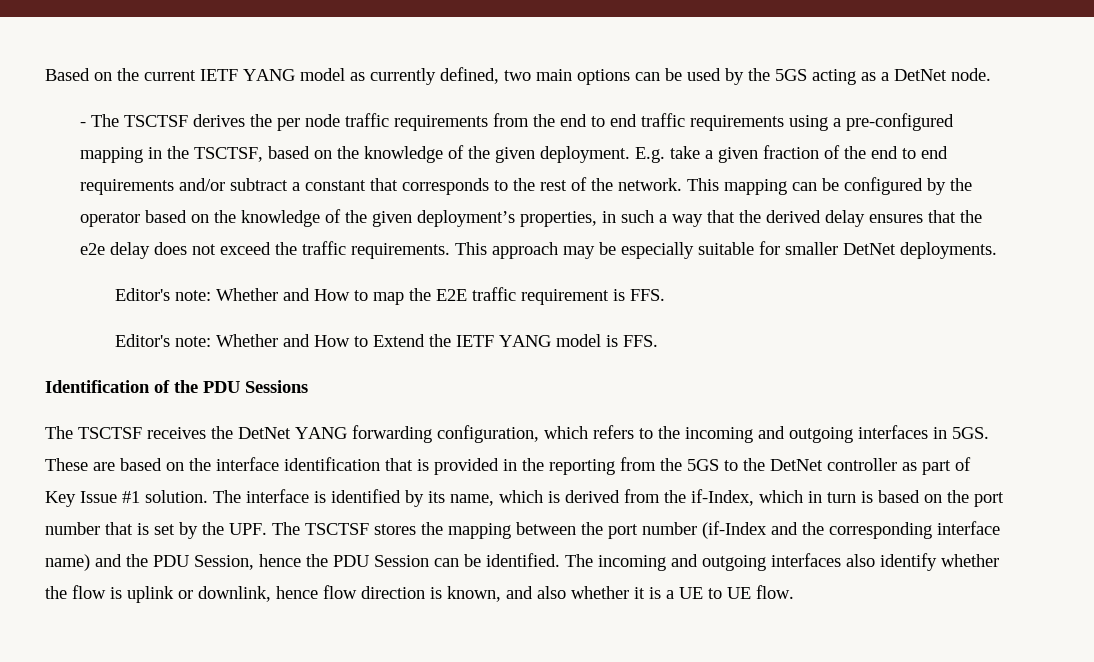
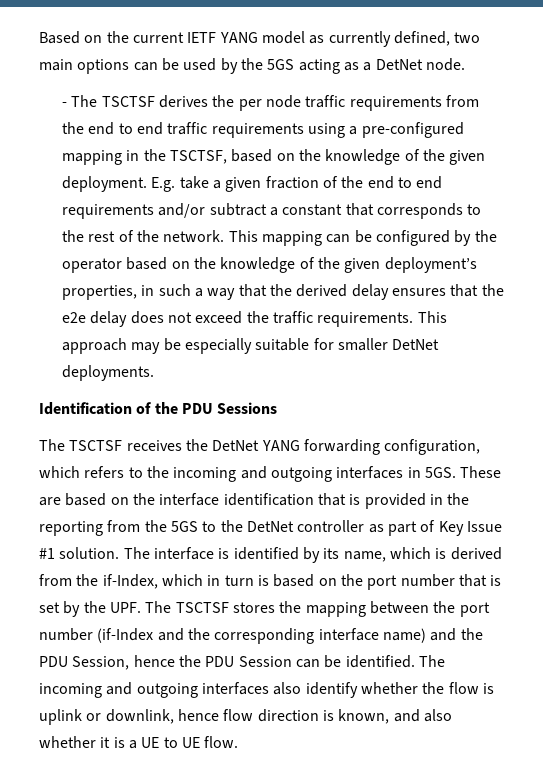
[114,287,665,305] [114,334,658,347] // Editor's note: Whether and How to map the E2E traffic requirement is FFS. // Editor's note: Whether and How to Extend the IETF YANG model is FFS. -> (155, 373) none

